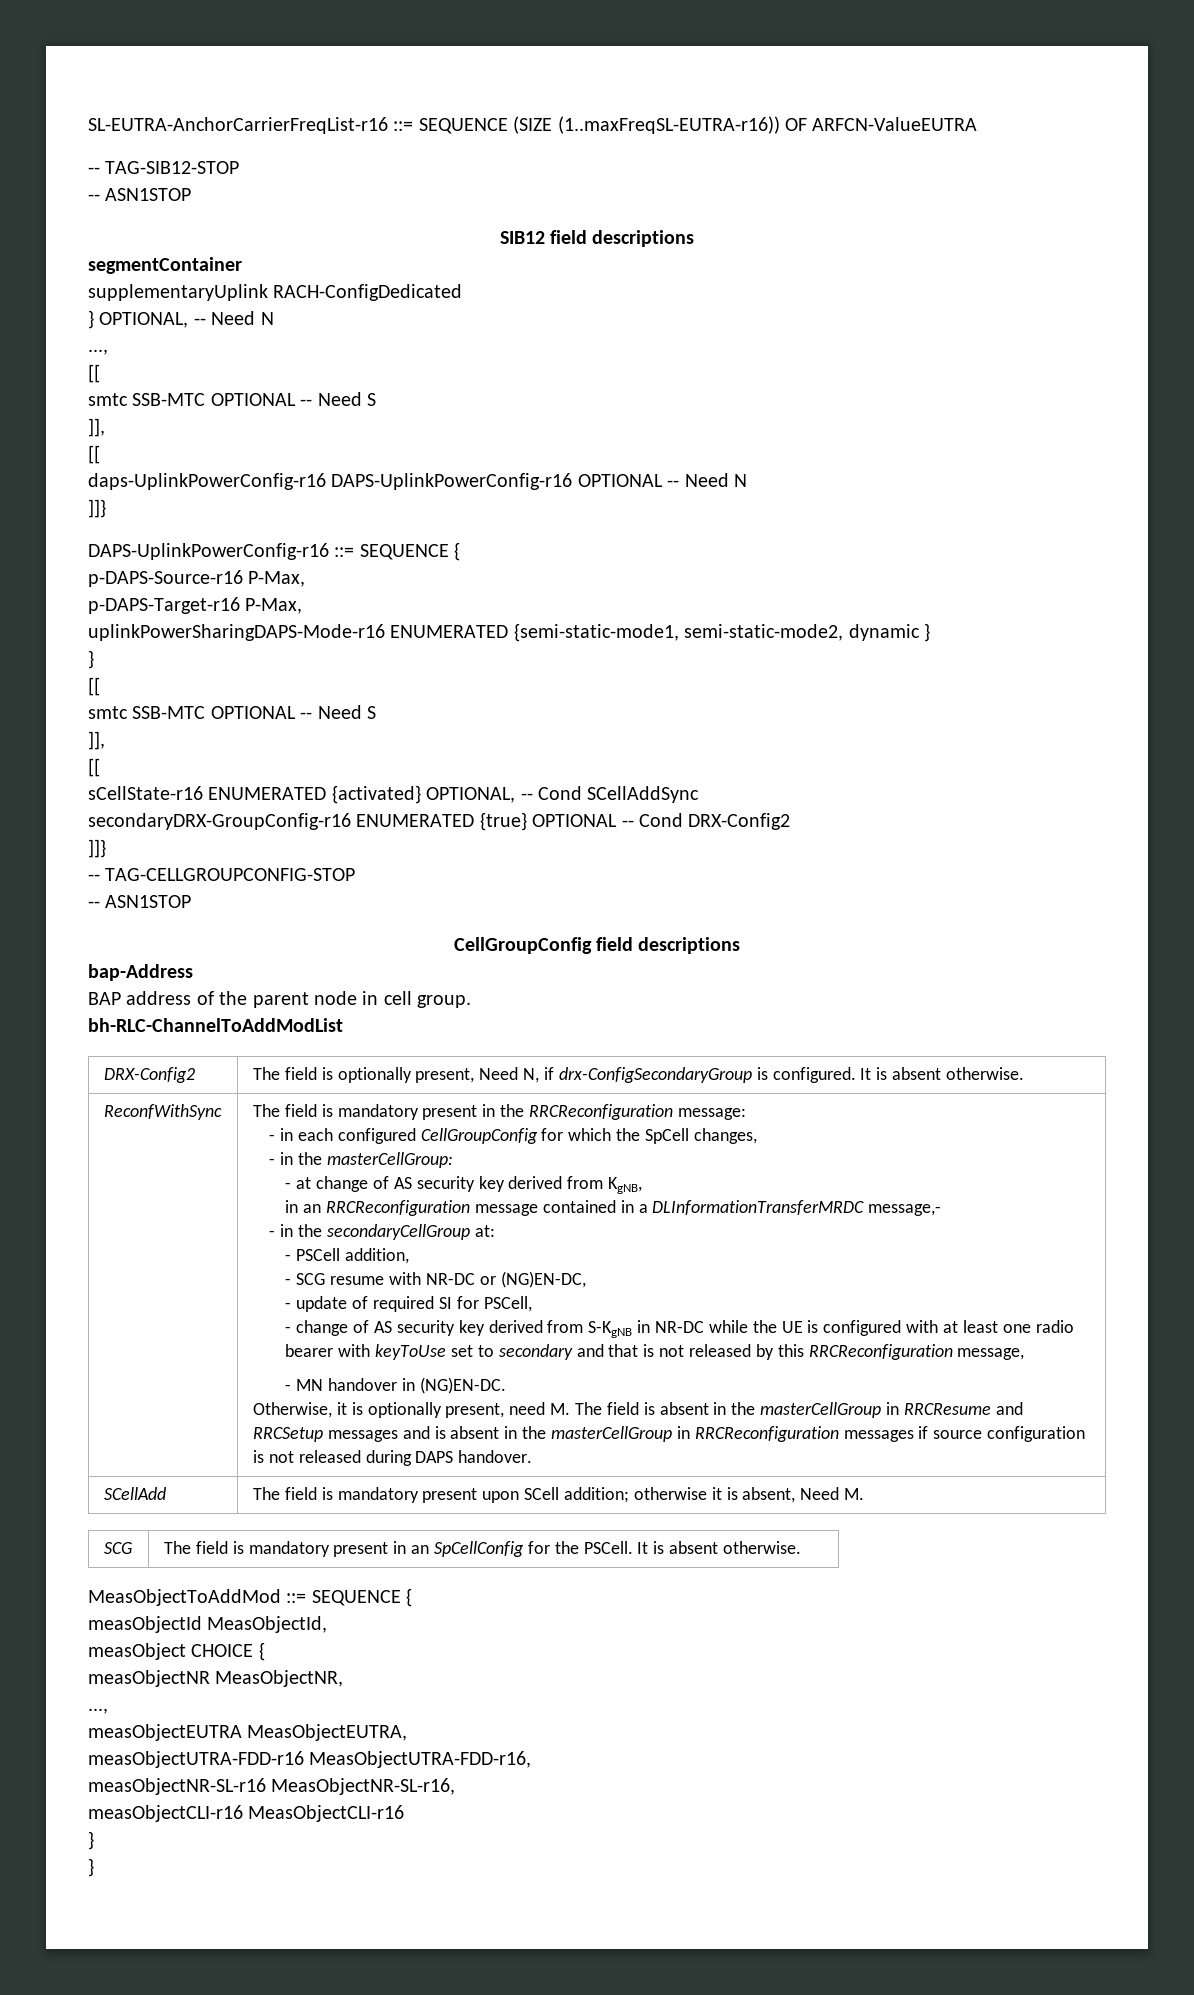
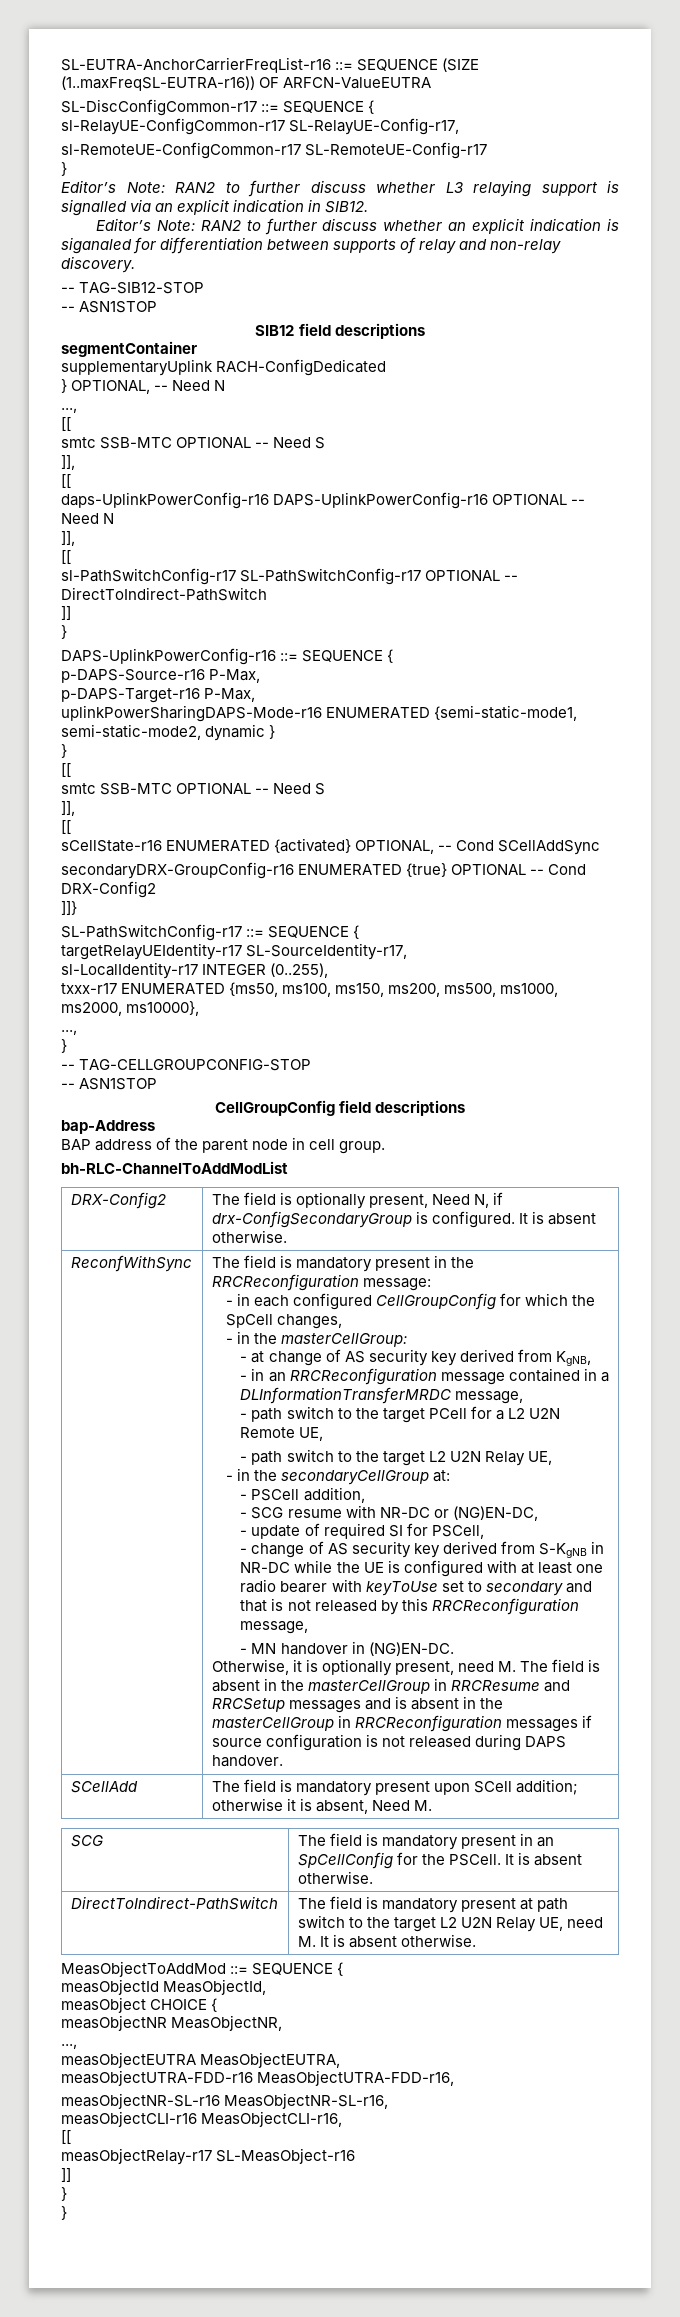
(978, 124) none -> [61,99,375,116] [61,118,460,135] [61,142,488,159] [61,162,67,176] [61,180,619,197] [61,199,369,216] [95,218,619,235] [61,237,562,254] [61,256,135,273] // SL-DiscConfigCommon-r17 ::= SEQUENCE { // sl-RelayUE-ConfigCommon-r17 SL-RelayUE-Config-r17, // sl-RemoteUE-ConfigCommon-r17 SL-RemoteUE-Config-r17 // } // Editor’s Note: RAN2 to further discuss whether L3 relaying support is signalled via an explicit indication in SIB12. // Editor’s Note: RAN2 to further discuss whether an explicit indication is siganaled for differentiation between supports of relay and non-relay discovery.
[88,499,106,518] ]]} -> [61,531,75,546] [61,550,71,564] [61,568,519,585] [61,587,267,601] [61,606,71,620] [61,625,67,639] ]], // [[ // sl-PathSwitchConfig-r17 SL-PathSwitchConfig-r17 OPTIONAL -- DirectToIndirect-PathSwitch // ]] // }
(106, 848) none -> [61,924,360,941] [61,943,408,960] [61,962,329,979] [61,982,559,997] [61,1001,200,1016] [61,1030,77,1035] [61,1039,67,1053] // SL-PathSwitchConfig-r17 ::= SEQUENCE { // targetRelayUEIdentity-r17 SL-SourceIdentity-r17, // sl-LocalIdentity-r17 INTEGER (0..255), // txxx-r17 ENUMERATED {ms50, ms100, ms150, ms200, ms500, ms1000, ms2000, ms10000}, // ..., // }
(643, 1185) none -> [240,1375,248,1381] -
[868,1204,942,1216] message,- -> [455,1391,524,1404] [240,1406,560,1423] [240,1427,324,1441] [240,1449,552,1466] message, // - path switch to the target PCell for a L2 U2N Remote UE, // - path switch to the target L2 U2N Relay UE,
(801, 1547) none -> [70,1896,278,1910] [297,1896,568,1913] [297,1915,604,1932] [297,1934,476,1948] // DirectToIndirect-PathSwitch | The field is mandatory present at path switch to the target L2 U2N Relay UE, need M. It is absent otherwise.
[248,1805,405,1822] MeasObjectCLI-r16 -> [201,2111,343,2127] [61,2130,71,2144] [61,2148,356,2165] [61,2168,71,2182] MeasObjectCLI-r16, // [[ // measObjectRelay-r17 SL-MeasObject-r16 // ]]

